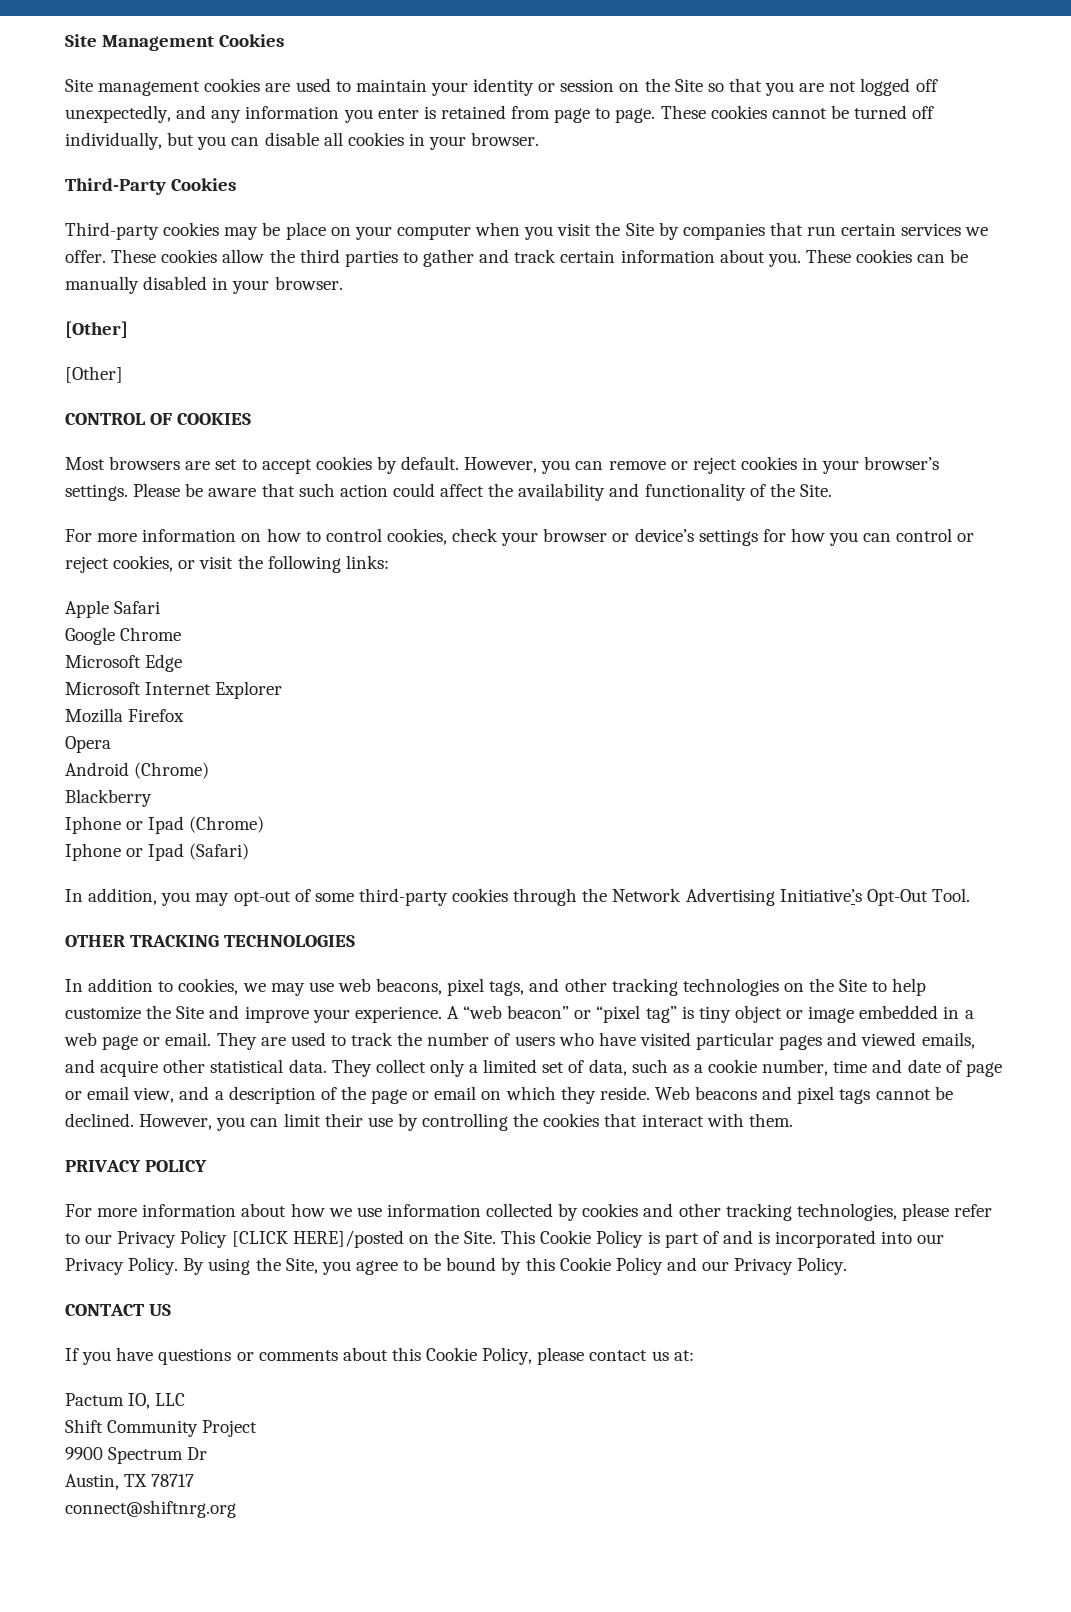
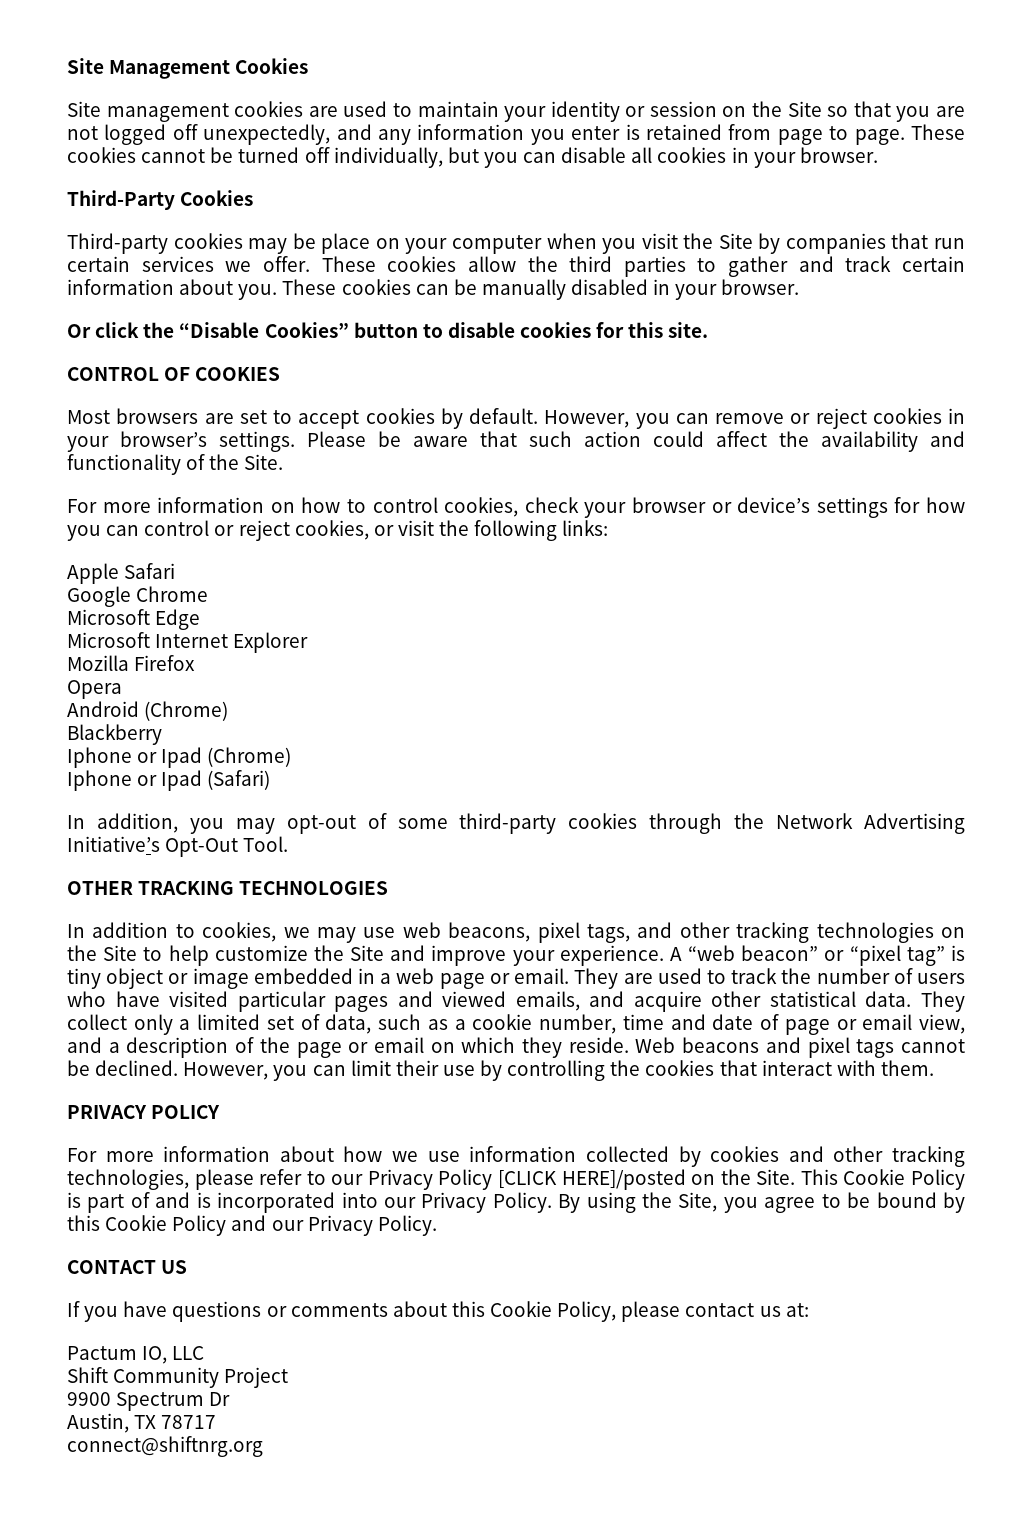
[65,321,128,338] [65,366,123,383] [Other] // [Other] -> [67,322,709,338] Or click the “Disable Cookies” button to disable cookies for this site.

